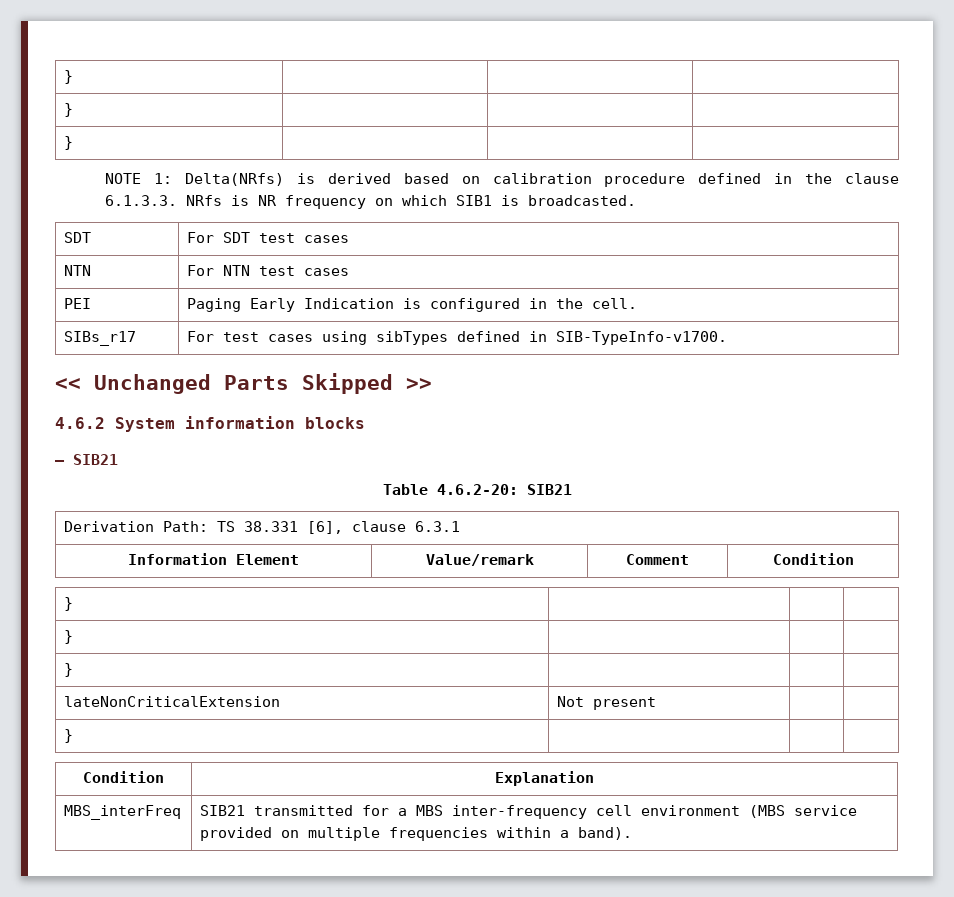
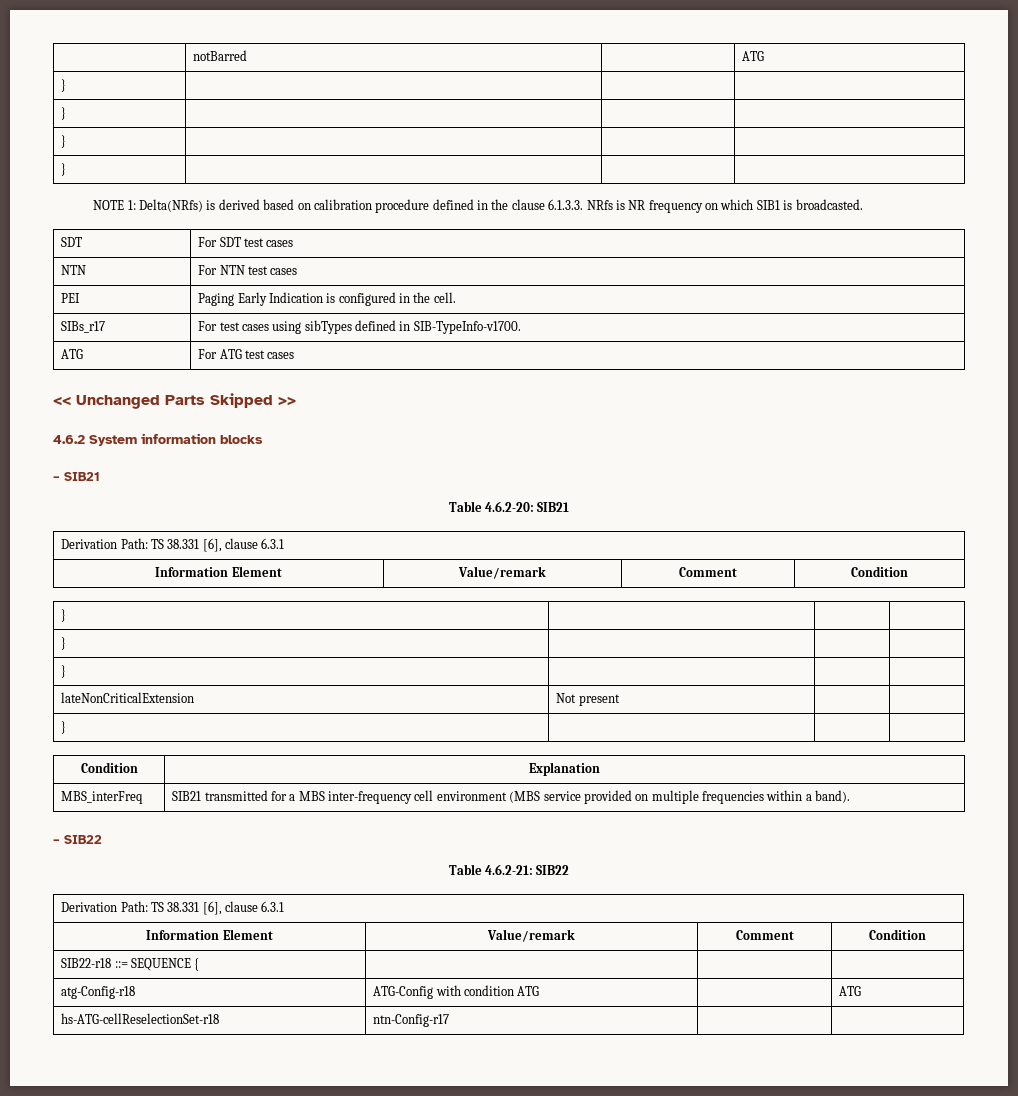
(64, 77) none -> [193,50,248,61] [742,51,765,61] [61,79,67,92] | notBarred | | ATG // } | | | //
(728, 338) none -> [61,349,84,359] [198,349,295,359] // ATG | For ATG test cases
(633, 833) none -> [53,835,102,844] [448,864,570,875] [61,901,285,915] [146,929,273,940] [487,929,575,942] [735,930,794,940] [869,929,926,940] [61,958,200,971] [61,986,136,999] [373,985,540,999] [839,986,862,996] [61,1013,220,1024] [373,1014,450,1027] // – SIB22 // Table 4.6.2-21: SIB22 // Derivation Path: TS 38.331 [6], clause 6.3.1 // Information Element | Value/remark | Comment | Condition // SIB22-r18 ::= SEQUENCE { | | | // atg-Config-r18 | ATG-Config with condition ATG | | ATG // hs-ATG-cellReselectionSet-r18 | ntn-Config-r17 | |

